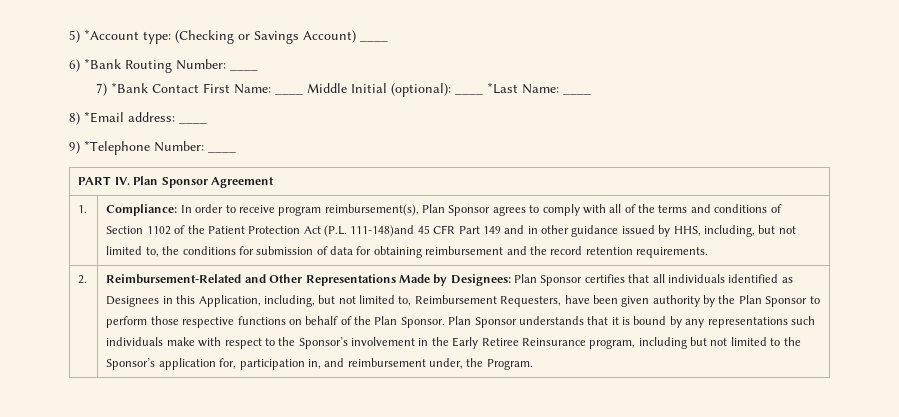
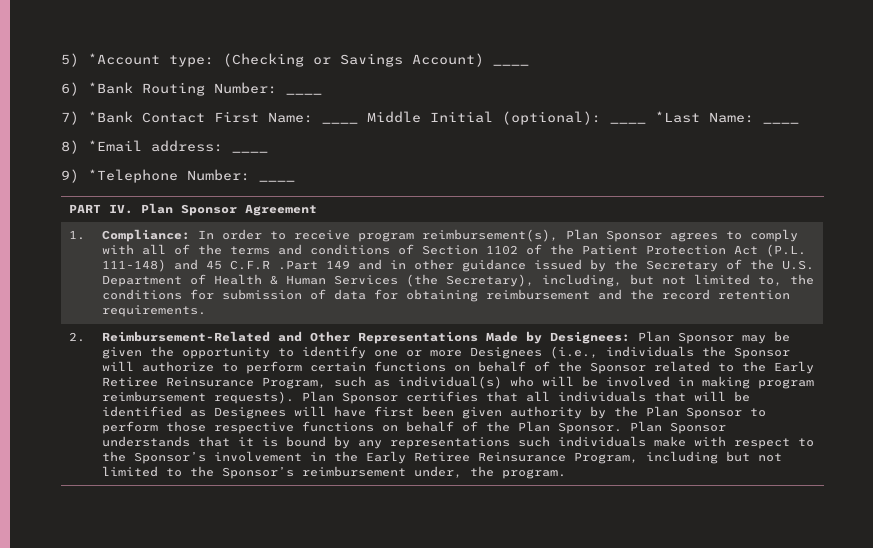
[350,225,480,237] 111-148)and 45 CFR Part -> [102,259,319,272] 111-148) and 45 C.F.R .Part
[673,226,701,236] HHS, -> [614,259,815,272] [102,274,535,287] the Secretary of the U.S. Department of Health & Human Services (the Secretary),
[584,274,793,283] [106,295,590,307] certifies that all individuals identified as Designees in this Application, including, but not limited to, Reimbursement Requesters, have -> [742,331,791,344] [102,346,791,359] [102,361,815,374] [102,376,815,389] [102,391,751,404] [102,406,415,419] may be given the opportunity to identify one or more Designees (i.e., individuals the Sponsor will authorize to perform certain functions on behalf of the Sponsor related to the Early Retiree Reinsurance Program, such as individual(s) who will be involved in making program reimbursement requests). Plan Sponsor certifies that all individuals that will be identified as Designees will have first
[589,339,636,349] program, -> [574,452,639,464] Program,
[158,358,345,370] application for, participation in, and -> (295, 473) none
[486,359,533,370] Program. -> [502,469,567,479] program.

